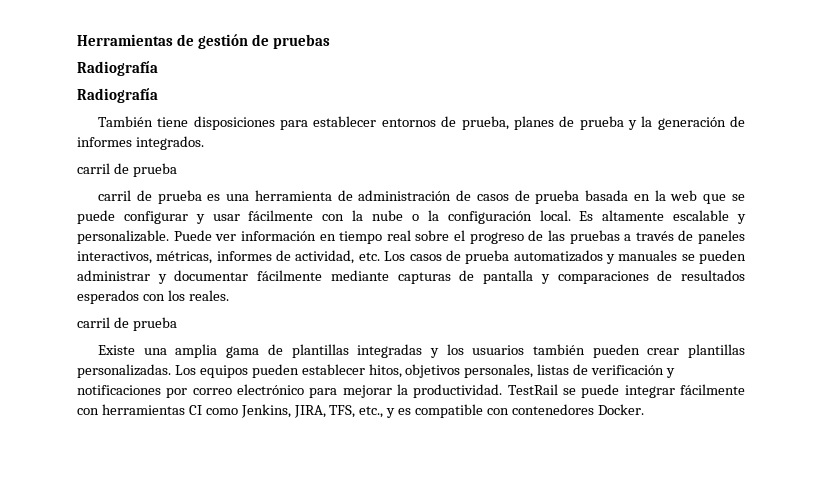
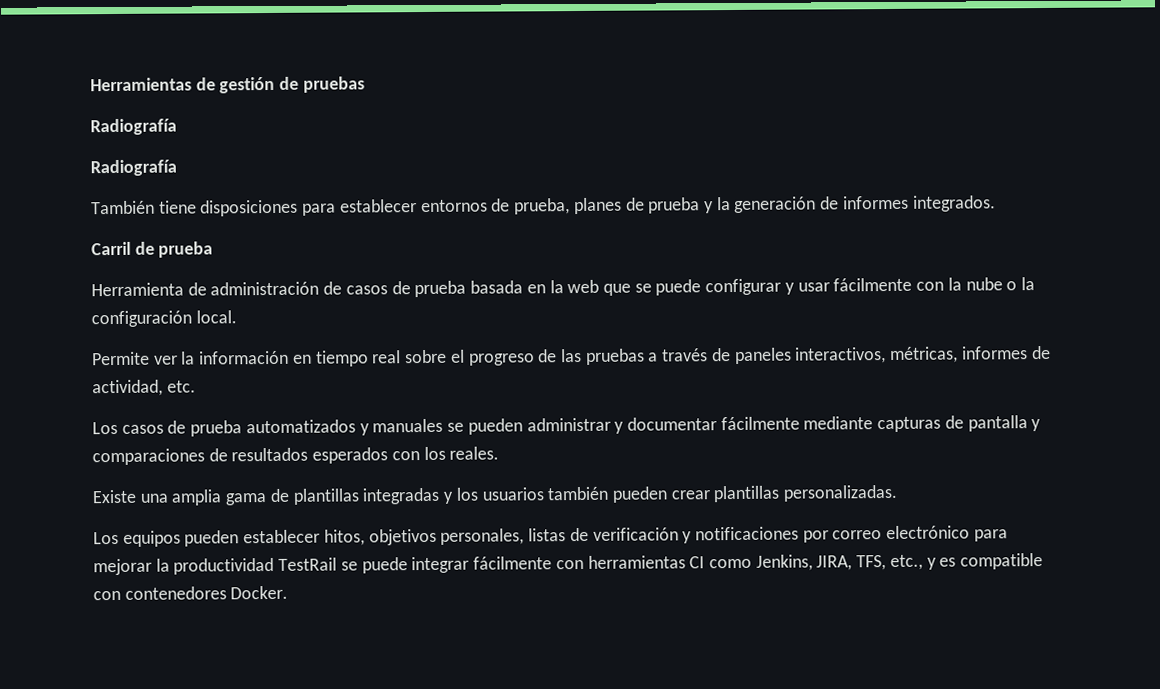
[77,163,177,177] [98,190,332,204] carril de prueba // carril de prueba es una herramienta -> [91,241,214,258] [91,282,184,297] Carril de prueba // Herramienta
[579,210,747,224] [77,230,237,244] Es altamente escalable y personalizable. Puede ver -> [92,351,196,366] // Permite ver la
(380, 256) none -> (196, 386) //
[77,317,177,331] // carril de prueba -> (500, 453) none
(171, 371) none -> (899, 493) //
[413,384,503,398] productividad. -> [173,557,275,575] productividad

